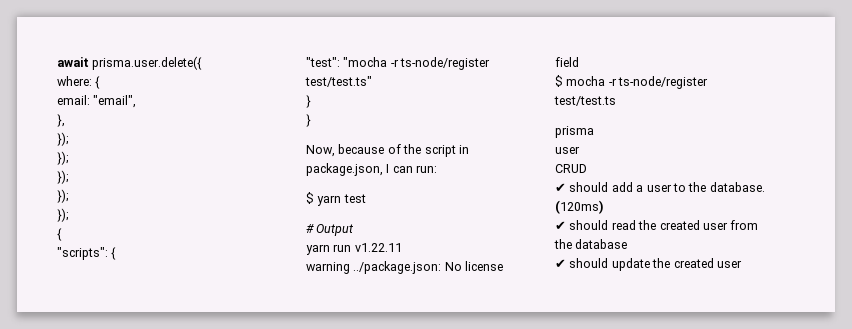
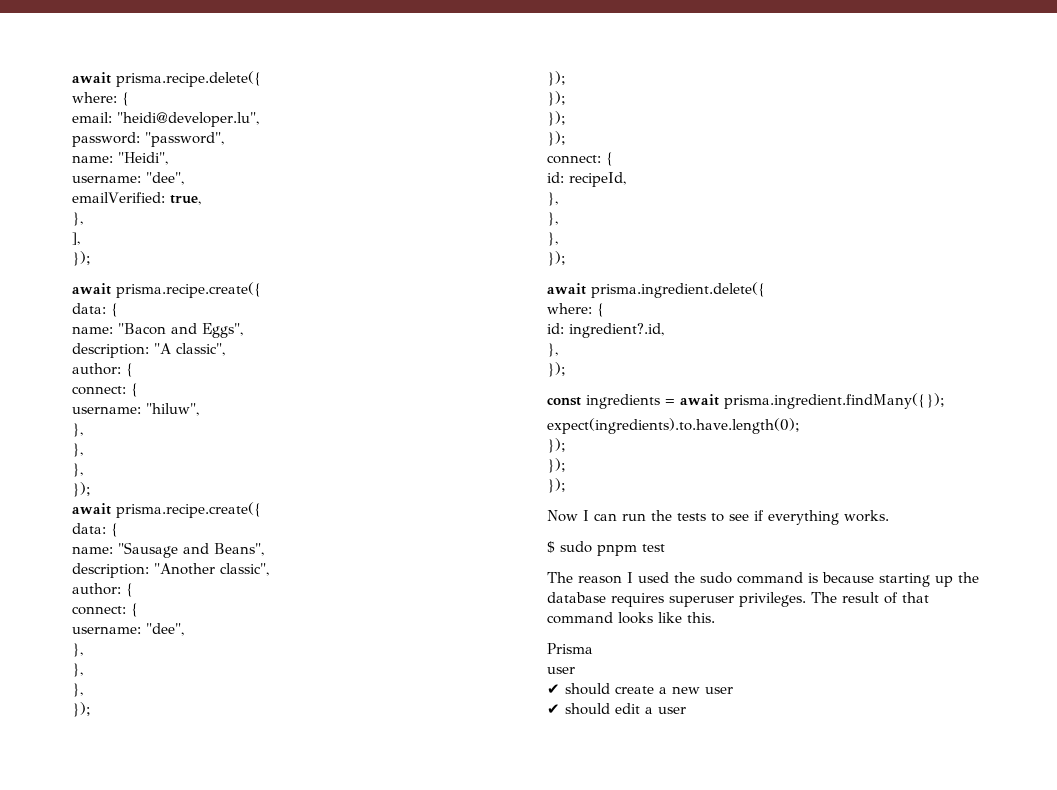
[57,56,203,70] await prisma.user.delete({ -> [72,71,262,87] await prisma.recipe.delete({
[93,95,137,108] "email", -> [117,112,259,127] [72,132,224,147] [72,152,168,165] [72,172,184,185] [72,192,201,205] [72,212,83,226] [72,232,80,245] [72,251,91,266] [72,282,262,298] [72,303,119,317] [72,323,243,338] [72,343,225,358] [72,363,134,377] [72,383,139,397] [72,403,199,416] [72,423,83,437] [72,443,83,457] [72,463,83,477] [72,482,91,497] [72,502,262,518] [72,523,119,537] [72,542,264,558] [72,563,269,578] [72,583,134,597] [72,603,139,617] [72,623,184,636] [72,643,83,657] [72,663,83,677] "heidi@developer.lu", // password: "password", // name: "Heidi", // username: "dee", // emailVerified: true, // }, // ], // }); // await prisma.recipe.create({ // data: { // name: "Bacon and Eggs", // description: "A classic", // author: { // connect: { // username: "hiluw", // }, // }, // }, // }); // await prisma.recipe.create({ // data: { // name: "Sausage and Beans", // description: "Another classic", // author: { // connect: { // username: "dee", // }, // },
[57,228,62,241] [57,247,117,260] [306,57,491,70] [305,76,372,87] [306,95,311,108] [306,114,311,127] [306,144,469,157] [306,163,438,176] [306,192,342,206] { // "scripts": { // "test": "mocha -r ts-node/register test/test.ts" // } // } // Now, because of the script in package.json, I can run: // $ yarn -> [547,152,614,166] [547,172,626,187] [547,192,558,206] [547,212,558,226] [547,232,558,246] [547,251,566,266] [547,282,766,298] [547,303,605,317] [547,323,664,338] [547,343,558,357] [547,362,566,377] [547,393,945,409] [547,418,800,434] [547,438,566,453] [547,458,566,473] [547,478,566,493] [547,510,889,525] [547,541,637,556] connect: { // id: recipeId, // }, // }, // }, // }); // await prisma.ingredient.delete({ // where: { // id: ingredient?.id, // }, // }); // const ingredients = await prisma.ingredient.findMany({}); // expect(ingredients).to.have.length(0); // }); // }); // }); // Now I can run the tests to see if everything works. // $ sudo pnpm
[306,224,355,236] [306,243,402,255] [306,261,504,274] [555,57,579,67] [555,75,709,89] [554,96,616,106] [555,126,594,138] [555,146,580,154] [555,164,587,173] [555,182,633,192] # Output // yarn run v1.22.11 // warning ../package.json: No license field // $ mocha -r ts-node/register test/test.ts // prisma // user // CRUD // ✔ should add -> [547,572,979,587] [547,592,929,607] [547,612,715,624] [547,643,593,654] [547,667,575,674] [547,683,733,695] [547,703,640,715] The reason I used the sudo command is because starting up the database requires superuser privileges. The result of that command looks like this. // Prisma // user // ✔ should create a new user // ✔ should edit
[672,182,765,192] [555,200,603,214] [555,220,759,230] [554,239,628,249] [555,258,742,271] to the database. (120ms) // ✔ should read the created user from the database // ✔ should update the created user -> (686, 710) none

